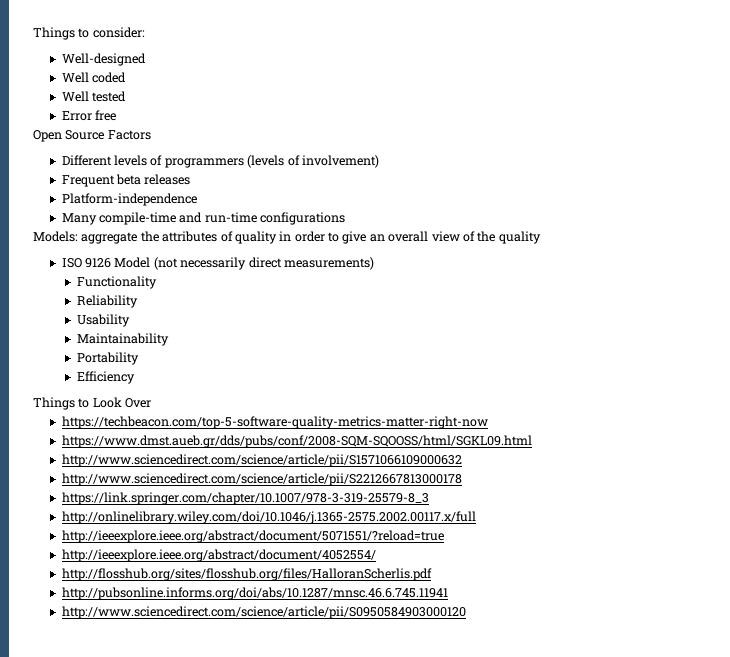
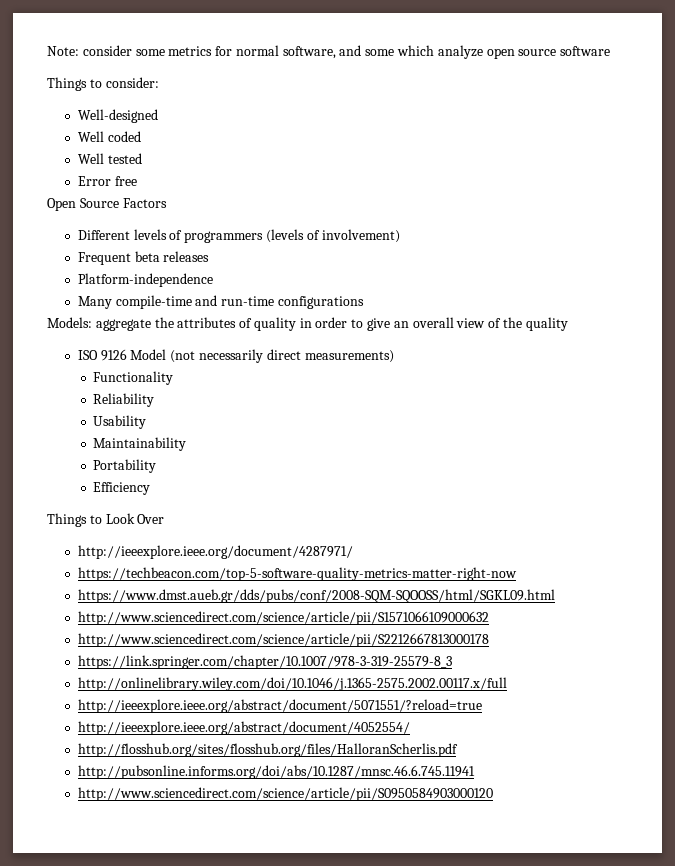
(33, 33) none -> [47,45,611,59] Note: consider some metrics for normal software, and some which analyze open source software //
(152, 403) none -> [77,545,353,559] // http://ieeexplore.ieee.org/document/4287971/

